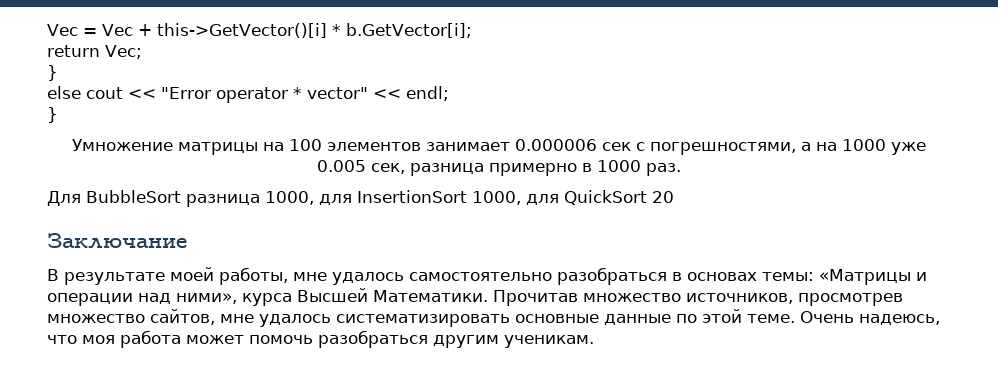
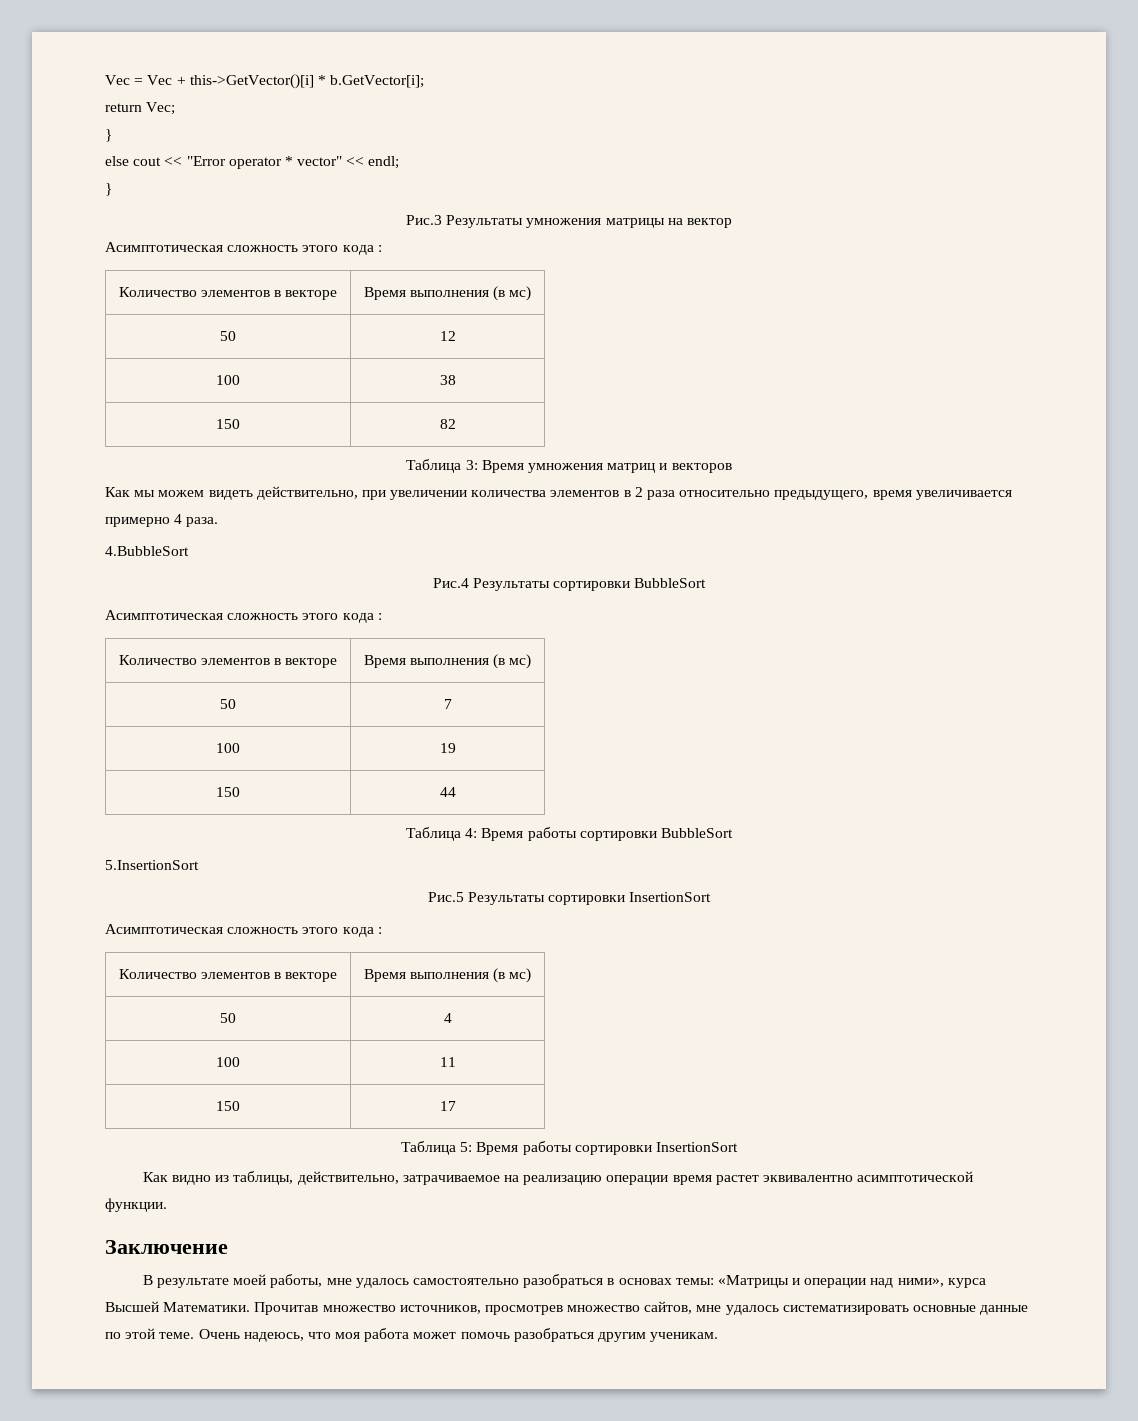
[72,139,926,155] [317,160,681,176] [47,190,674,207] [47,233,187,249] Умножение матрицы на 100 элементов занимает 0.000006 сек с погрешностями, а на 1000 уже 0.005 сек, разница примерно в 1000 раз. // Для BubbleSort разница 1000, для InsertionSort 1000, для QuickSort 20 // Заключание -> [406,215,732,228] [105,242,382,255] [118,287,338,300] [363,286,532,301] [220,331,236,341] [439,331,456,341] [216,375,240,385] [439,375,456,385] [216,419,240,429] [439,419,456,429] [406,459,732,473] [105,486,1012,500] [105,514,219,527] [105,546,189,556] [432,578,707,591] [105,610,382,623] [118,655,338,668] [363,654,532,669] [220,699,236,709] [443,699,452,709] [216,743,240,753] [439,743,456,753] [216,787,240,797] [439,787,456,797] [406,827,733,841] [105,860,199,870] [427,892,712,905] [105,924,382,937] [118,969,338,982] [363,968,532,983] [220,1013,236,1023] [443,1013,452,1023] [216,1057,240,1067] [439,1057,456,1067] [216,1101,240,1111] [439,1101,456,1111] [401,1141,738,1155] [142,1171,974,1185] [105,1198,167,1212] [105,1240,228,1254] Рис.3 Результаты умножения матрицы на вектор // Асимптотическая сложность этого кода : // Количество элементов в векторе | Время выполнения (в мс) // 50 | 12 // 100 | 38 // 150 | 82 // Таблица 3: Время умножения матриц и векторов // Как мы можем видеть действительно, при увеличении количества элементов в 2 раза относительно предыдущего, время увеличивается примерно 4 раза. // 4.BubbleSort // Рис.4 Результаты сортировки BubbleSort // Асимптотическая сложность этого кода : // Количество элементов в векторе | Время выполнения (в мс) // 50 | 7 // 100 | 19 // 150 | 44 // Таблица 4: Время работы сортировки BubbleSort // 5.InsertionSort // Рис.5 Результаты сортировки InsertionSort // Асимптотическая сложность этого кода : // Количество элементов в векторе | Время выполнения (в мс) // 50 | 4 // 100 | 11 // 150 | 17 // Таблица 5: Время работы сортировки InsertionSort // Как видно из таблицы, действительно, затрачиваемое на реализацию операции время растет эквивалентно асимптотической функции. // Заключение

